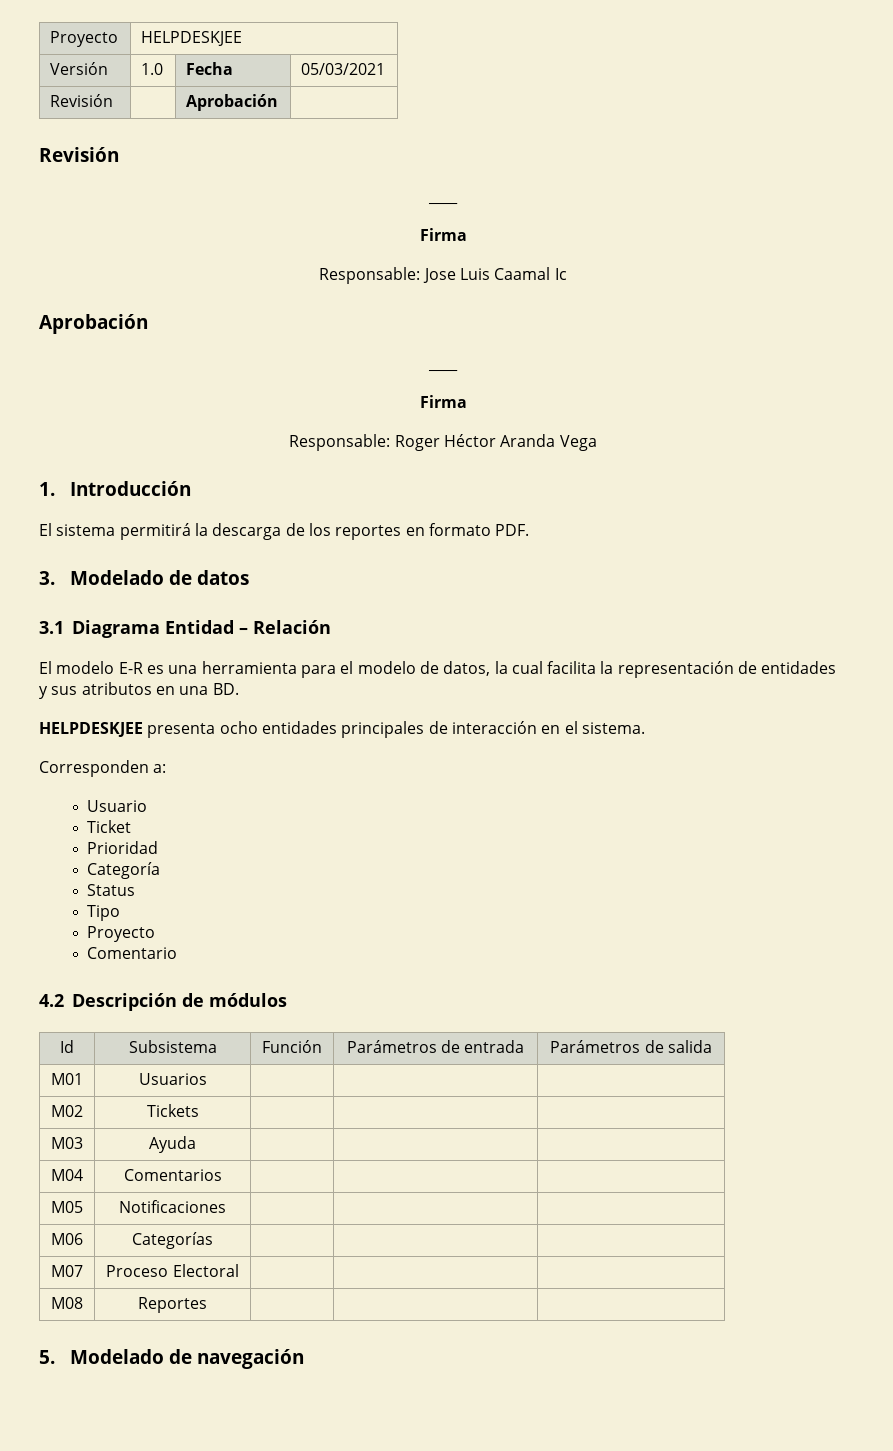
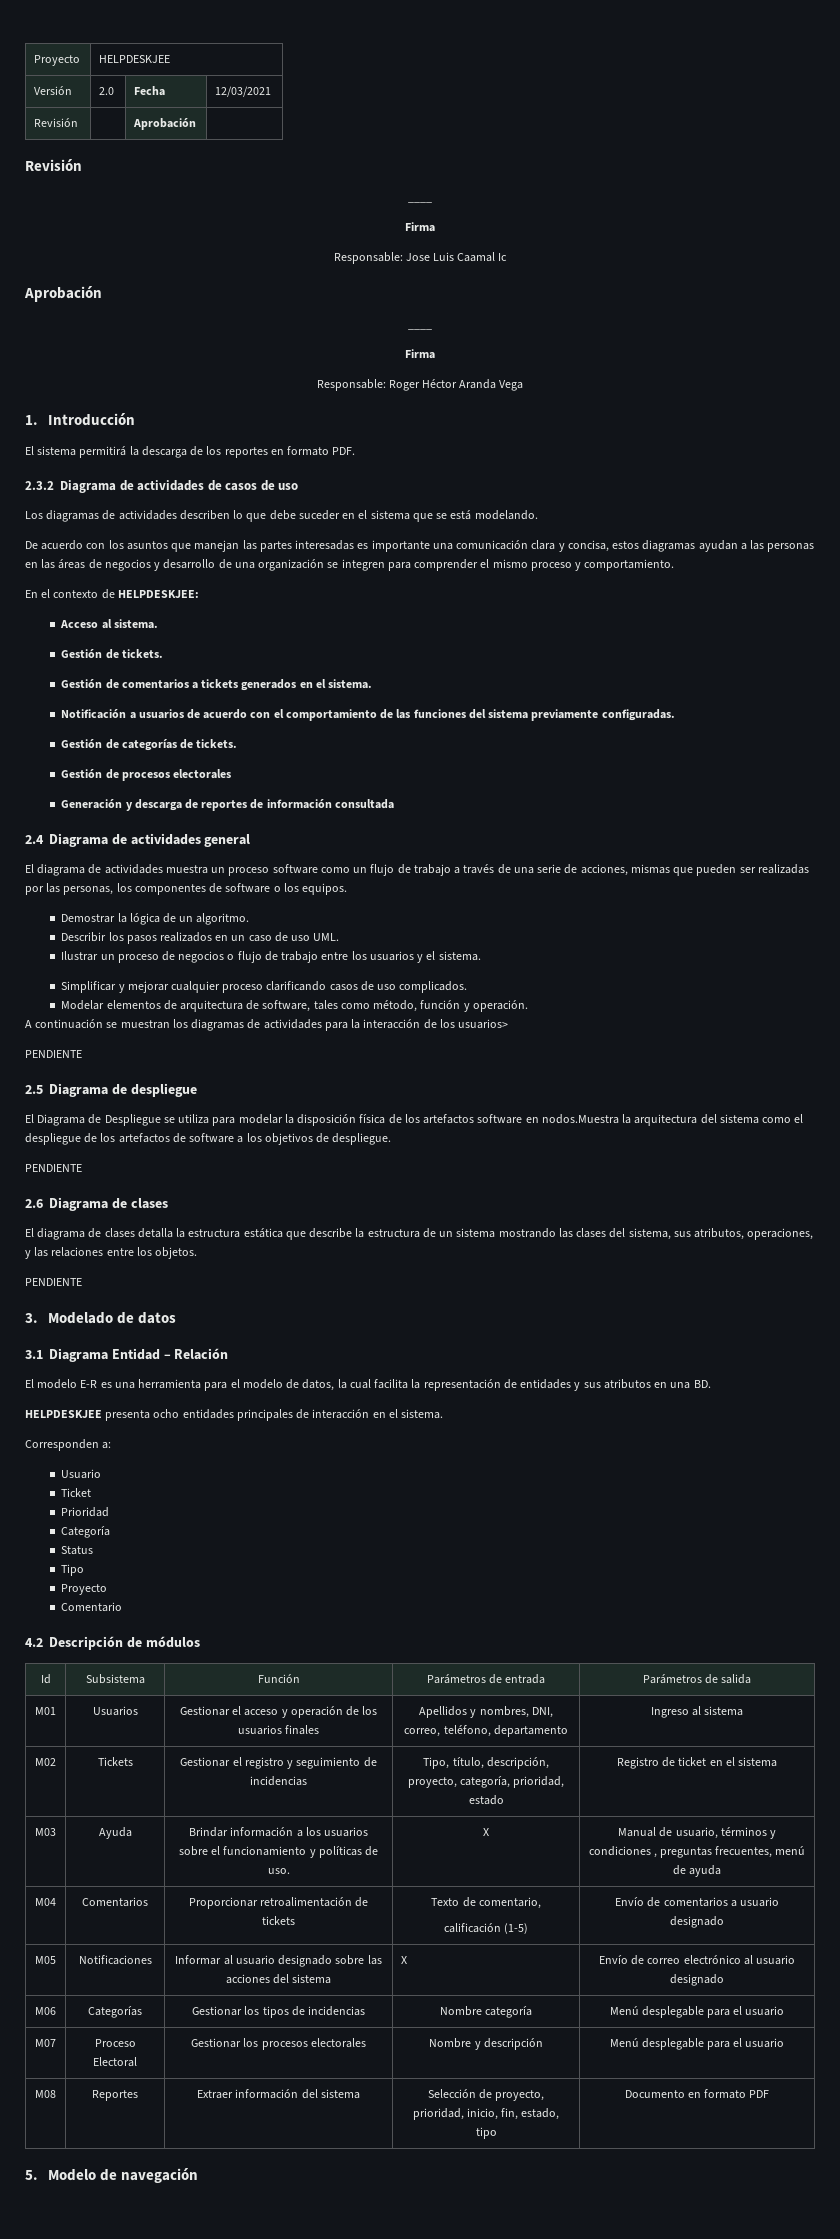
[141,63,164,75] 1.0 -> [99,87,115,95] 2.0
[301,63,386,75] 05/03/2021 -> [215,86,272,97] 12/03/2021
(530, 530) none -> [25,480,299,493] [25,510,538,522] [25,540,815,552] [25,559,675,571] [25,589,199,599] [60,619,158,629] [61,649,163,659] [61,679,373,691] [61,709,675,721] [61,739,238,751] [61,769,232,781] [61,799,394,811] [25,833,251,847] [25,864,809,876] [25,883,348,895] [61,913,250,925] [61,932,340,944] [61,951,481,963] [61,981,468,993] [61,1000,528,1012] [25,1019,509,1031] [25,1050,82,1058] [25,1083,197,1097] [25,1114,804,1126] [25,1133,392,1145] [25,1164,82,1172] [25,1197,168,1211] [25,1228,814,1240] [25,1247,198,1259] [25,1278,82,1286] // 2.3.2 Diagrama de actividades de casos de uso // Los diagramas de actividades describen lo que debe suceder en el sistema que se está modelando. // De acuerdo con los asuntos que manejan las partes interesadas es importante una comunicación clara y concisa, estos diagramas ayudan a las personas en las áreas de negocios y desarrollo de una organización se integren para comprender el mismo proceso y comportamiento. // En el contexto de HELPDESKJEE: // Acceso al sistema. // Gestión de tickets. // Gestión de comentarios a tickets generados en el sistema. // Notificación a usuarios de acuerdo con el comportamiento de las funciones del sistema previamente configuradas. // Gestión de categorías de tickets. // Gestión de procesos electorales // Generación y descarga de reportes de información consultada // 2.4 Diagrama de actividades general // El diagrama de actividades muestra un proceso software como un flujo de trabajo a través de una serie de acciones, mismas que pueden ser realizadas por las personas, los componentes de software o los equipos. // Demostrar la lógica de un algoritmo. // Describir los pasos realizados en un caso de uso UML. // Ilustrar un proceso de negocios o flujo de trabajo entre los usuarios y el sistema. // Simplificar y mejorar cualquier proceso clarificando casos de uso complicados. // Modelar elementos de arquitectura de software, tales como método, función y operación. // A continuación se muestran los diagramas de actividades para la interacción de los usuarios> // PENDIENTE // 2.5 Diagrama de despliegue // El Diagrama de Despliegue se utiliza para modelar la disposición física de los artefactos software en nodos.Muestra la arquitectura del sistema como el despliegue de los artefactos de software a los objetivos de despliegue. // PENDIENTE // 2.6 Diagrama de clases // El diagrama de clases detalla la estructura estática que describe la estructura de un sistema mostrando las clases del sistema, sus atributos, operaciones, y las relaciones entre los objetos. // PENDIENTE
[51,1105,83,1117] [146,1104,199,1117] [51,1137,83,1149] [149,1136,196,1153] [51,1169,83,1181] [123,1169,222,1181] [51,1201,83,1213] [119,1200,226,1213] [51,1233,83,1245] [132,1232,213,1249] [51,1265,83,1277] [106,1264,239,1277] [51,1297,83,1309] [138,1297,207,1313] | | // M02 | Tickets | | | // M03 | Ayuda | | | // M04 | Comentarios | | | // M05 | Notificaciones | | | // M06 | Categorías | | | // M07 | Proceso Electoral | | | // M08 | Reportes | | | -> [179,1706,378,1718] [237,1725,320,1735] [419,1706,553,1718] [404,1725,568,1737] [650,1706,744,1718] [35,1758,56,1766] [97,1757,133,1766] [180,1757,377,1769] [250,1776,307,1786] [423,1757,549,1769] [407,1776,565,1788] [468,1795,504,1805] [616,1757,778,1769] [35,1828,56,1836] [98,1827,132,1839] [189,1827,368,1837] [178,1846,379,1858] [267,1868,290,1874] [483,1828,489,1836] [618,1827,776,1839] [588,1846,806,1858] [672,1865,722,1877] [35,1898,56,1906] [82,1897,148,1907] [188,1897,369,1909] [262,1916,295,1925] [431,1897,541,1909] [443,1923,529,1934] [615,1897,779,1907] [670,1916,724,1928] [35,1956,56,1964] [78,1955,152,1965] [175,1955,382,1967] [225,1974,332,1984] [401,1956,408,1964] [598,1955,796,1965] [670,1974,724,1986] [35,2007,56,2015] [88,2006,142,2018] [192,2006,365,2018] [439,2006,533,2018] [609,2006,785,2018] [35,2039,56,2047] [94,2039,136,2047] [93,2057,137,2067] [191,2038,366,2050] [429,2038,543,2050] [609,2038,785,2050] [35,2090,56,2098] [92,2090,138,2101] [197,2089,360,2099] [427,2089,545,2101] [412,2108,560,2120] [475,2127,497,2139] [624,2089,770,2099] Gestionar el acceso y operación de los usuarios finales | Apellidos y nombres, DNI, correo, teléfono, departamento | Ingreso al sistema // M02 | Tickets | Gestionar el registro y seguimiento de incidencias | Tipo, título, descripción, proyecto, categoría, prioridad, estado | Registro de ticket en el sistema // M03 | Ayuda | Brindar información a los usuarios sobre el funcionamiento y políticas de uso. | X | Manual de usuario, términos y condiciones , preguntas frecuentes, menú de ayuda // M04 | Comentarios | Proporcionar retroalimentación de tickets | Texto de comentario, // calificación (1-5) | Envío de comentarios a usuario designado // M05 | Notificaciones | Informar al usuario designado sobre las acciones del sistema | X | Envío de correo electrónico al usuario designado // M06 | Categorías | Gestionar los tipos de incidencias | Nombre categoría | Menú desplegable para el usuario // M07 | Proceso Electoral | Gestionar los procesos electorales | Nombre y descripción | Menú desplegable para el usuario // M08 | Reportes | Extraer información del sistema | Selección de proyecto, prioridad, inicio, fin, estado, tipo | Documento en formato PDF
[69,1349,164,1364] Modelado -> [48,2169,97,2181] Modelo

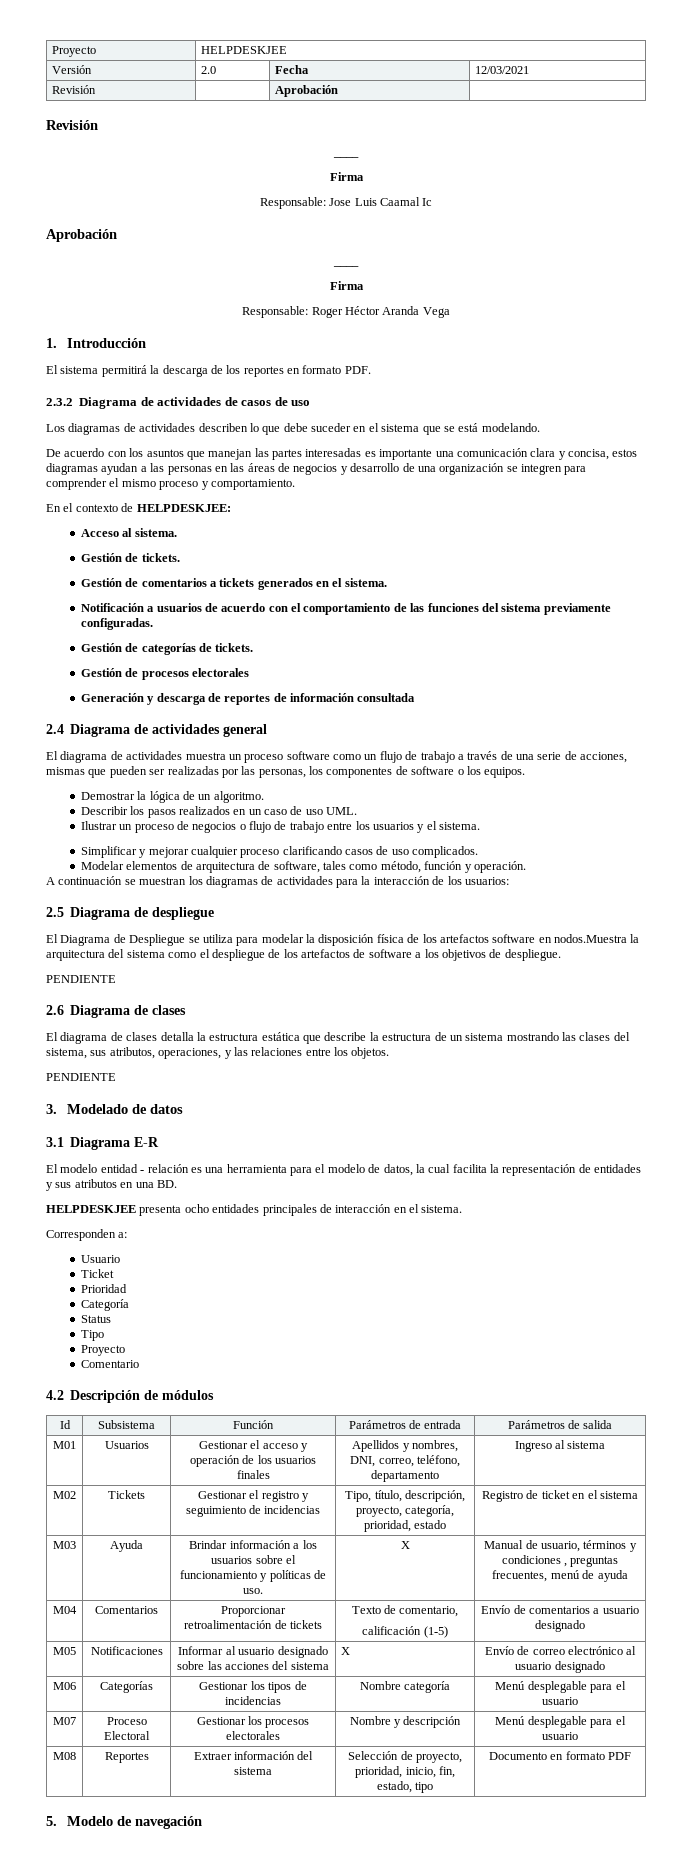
[458,1019,509,1029] [25,1050,82,1058] usuarios> // PENDIENTE -> [464,877,509,885] usuarios:
[111,1348,229,1360] Entidad – Relación -> [134,1137,160,1147] E-R
[80,1380,98,1388] E-R -> [100,1164,189,1173] entidad - relación

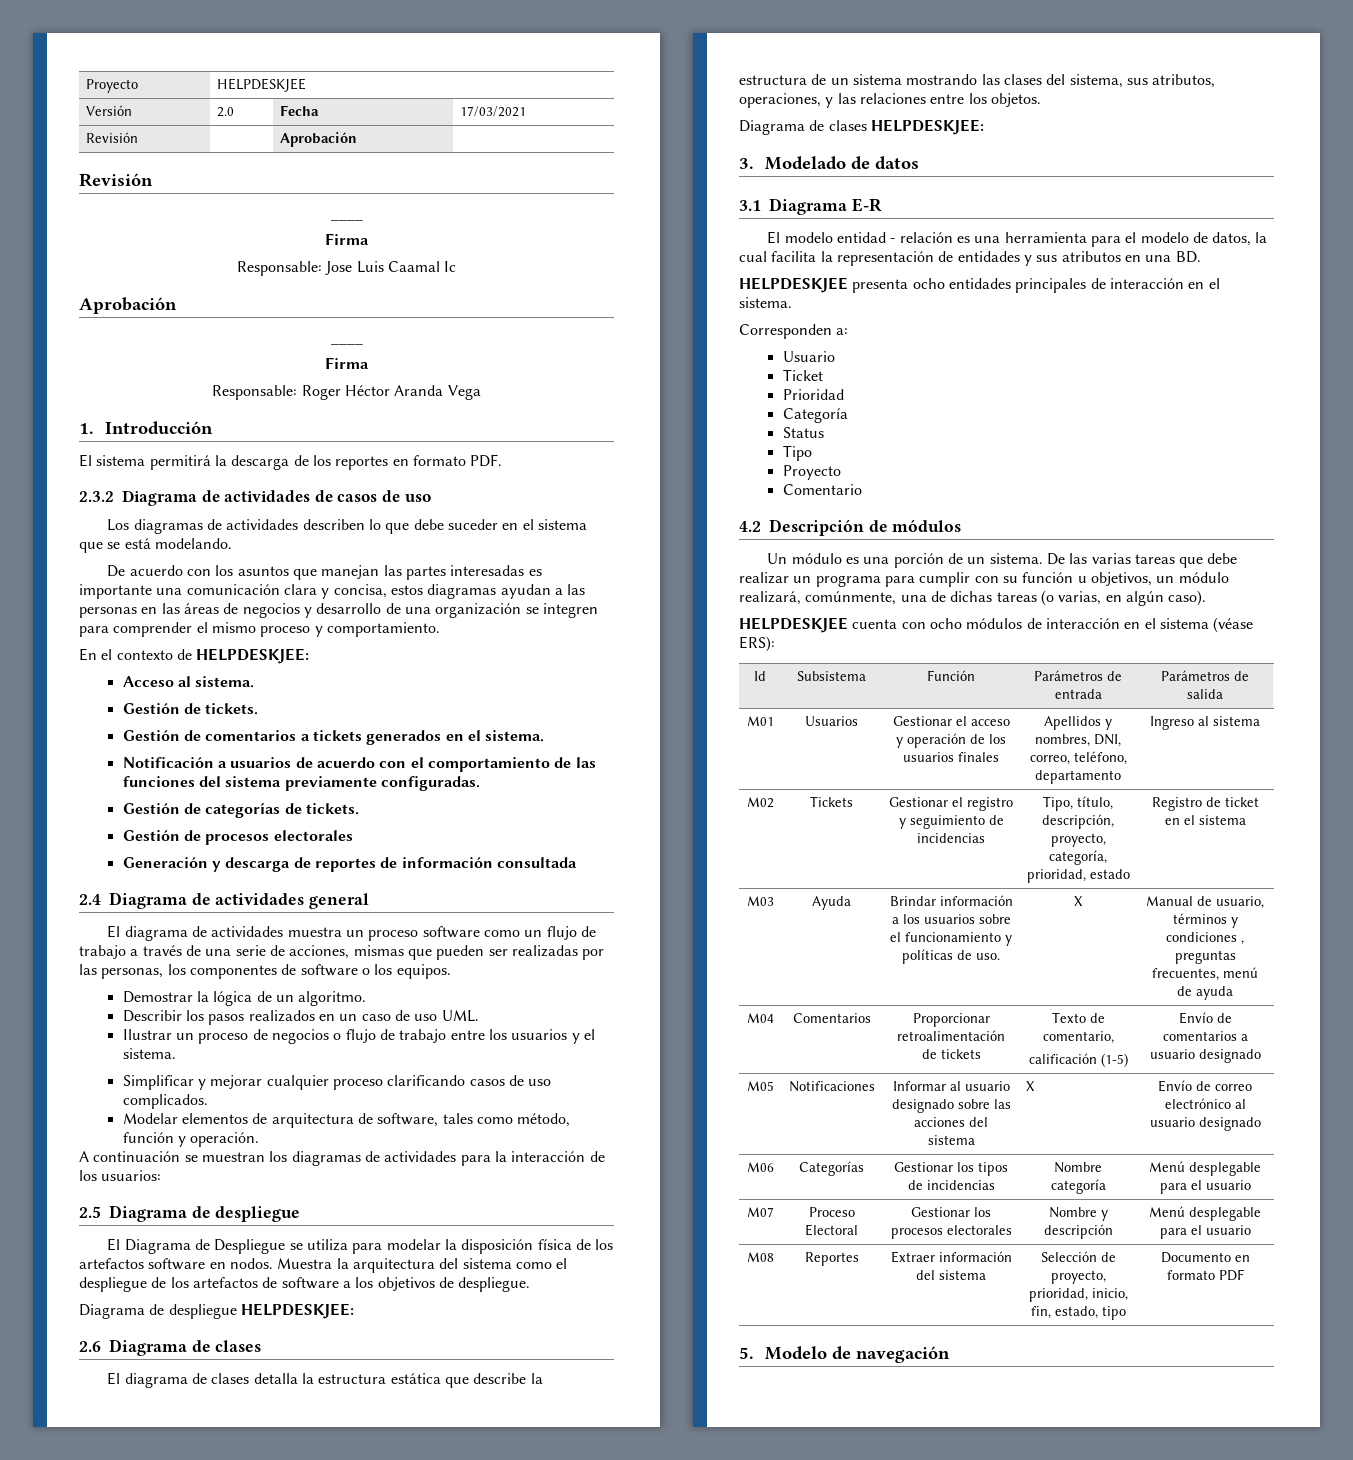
[475,66,530,74] 12/03/2021 -> [459,106,526,117] 17/03/2021
[554,934,627,943] nodos.Muestra -> [229,1258,333,1269] nodos. Muestra
[46,975,116,983] PENDIENTE -> [79,1303,354,1319] Diagrama de despliegue HELPDESKJEE:
[46,1073,116,1081] PENDIENTE -> [739,119,984,135] Diagrama de clases HELPDESKJEE:
(215, 1395) none -> [767,553,1238,568] [739,572,1229,587] [739,590,1207,606] [739,617,1254,633] [739,636,775,652] // Un módulo es una porción de un sistema. De las varias tareas que debe realizar un programa para cumplir con su función u objetivos, un módulo realizará, comúnmente, una de dichas tareas (o varias, en algún caso). // HELPDESKJEE cuenta con ocho módulos de interacción en el sistema (véase ERS):

